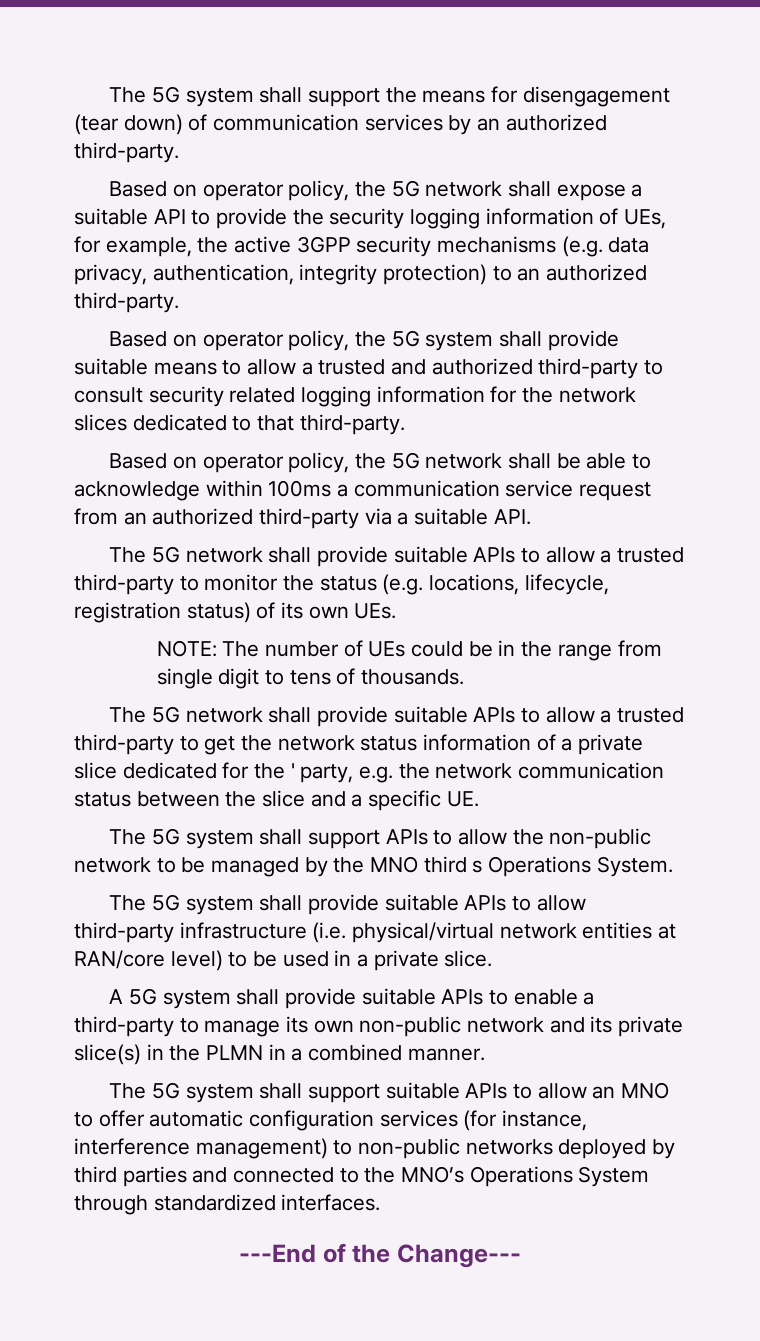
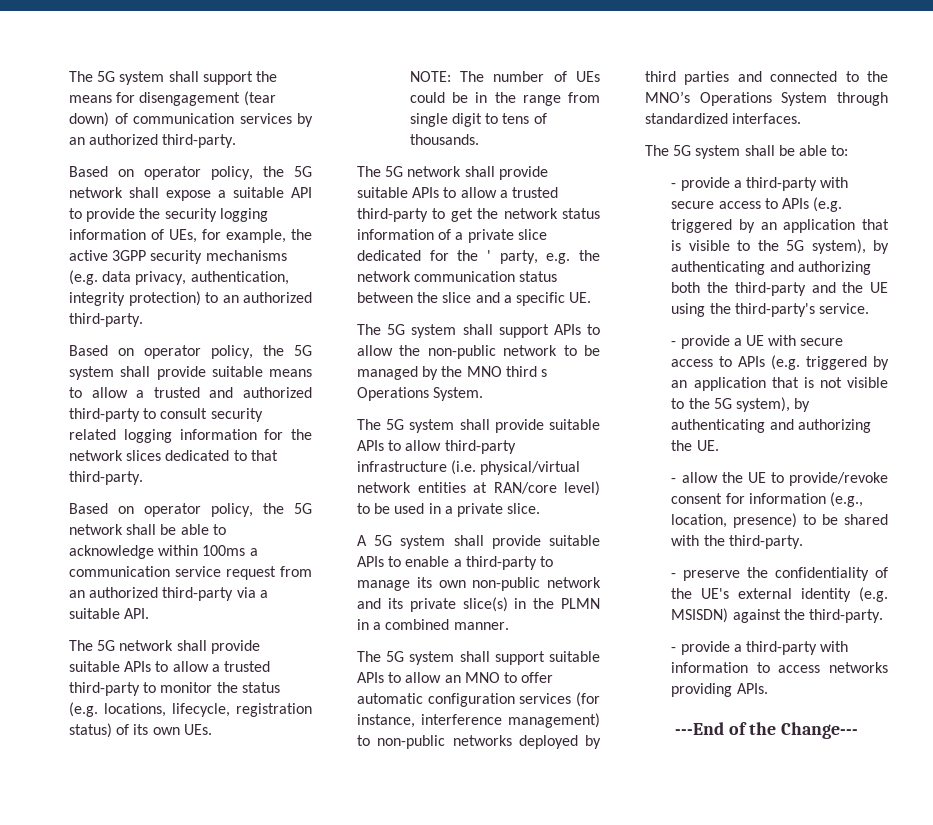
(381, 1202) none -> [645,145,849,159] [671,177,849,191] [671,197,843,212] [671,219,889,233] [671,239,889,254] [671,261,871,275] [671,282,888,296] [671,303,869,317] [671,335,844,349] [671,355,889,370] [671,377,888,391] [671,397,811,412] [671,419,871,433] [671,440,719,451] [671,472,888,486] [671,492,863,507] [671,513,888,528] [671,535,803,549] [671,567,888,581] [671,587,888,602] [671,608,883,623] [671,641,849,655] [671,662,888,673] [671,683,768,697] // The 5G system shall be able to: // - provide a third-party with secure access to APIs (e.g. triggered by an application that is visible to the 5G system), by authenticating and authorizing both the third-party and the UE using the third-party's service. // - provide a UE with secure access to APIs (e.g. triggered by an application that is not visible to the 5G system), by authenticating and authorizing the UE. // - allow the UE to provide/revoke consent for information (e.g., location, presence) to be shared with the third-party. // - preserve the confidentiality of the UE's external identity (e.g. MSISDN) against the third-party. // - provide a third-party with information to access networks providing APIs.

